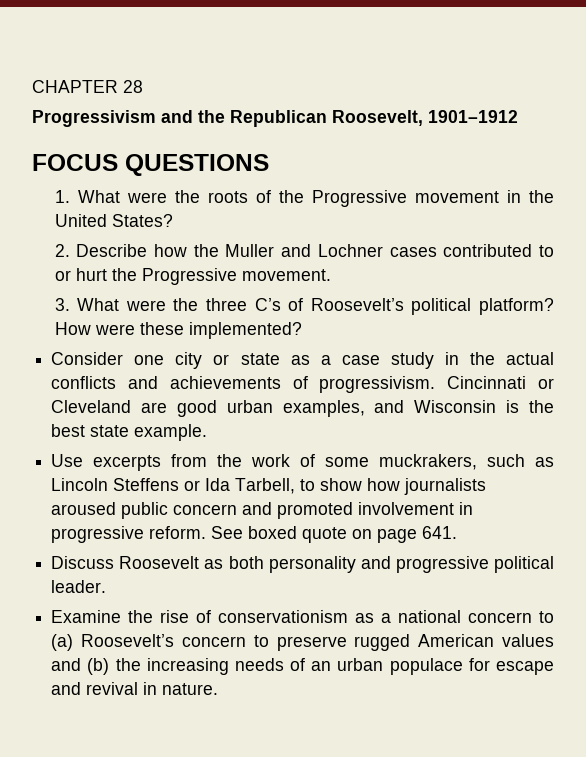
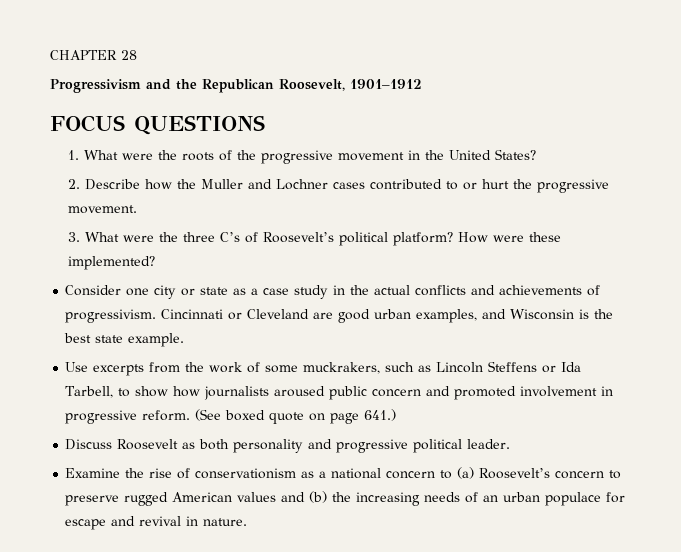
[311,190,407,207] Progressive -> [260,150,333,164] progressive
[141,268,237,285] Progressive -> [536,179,609,193] progressive
[211,526,244,539] See -> [195,409,222,421] (See
[422,526,458,539] 641. -> [364,409,397,421] 641.)

